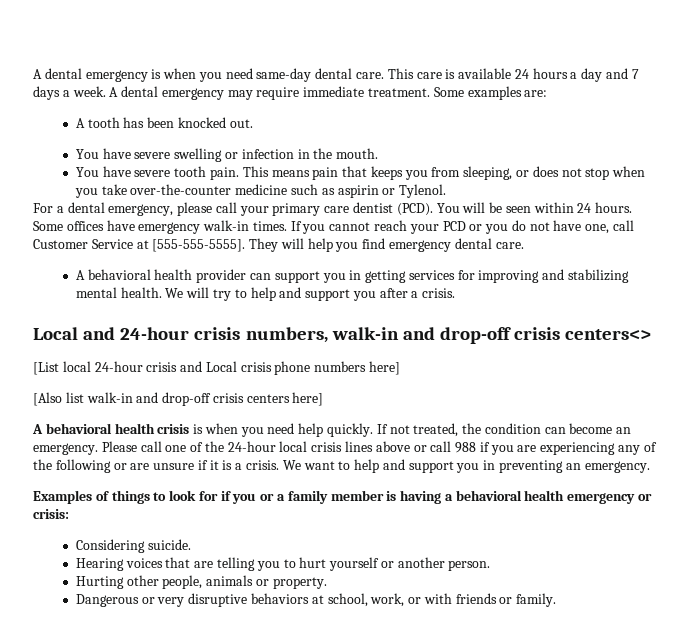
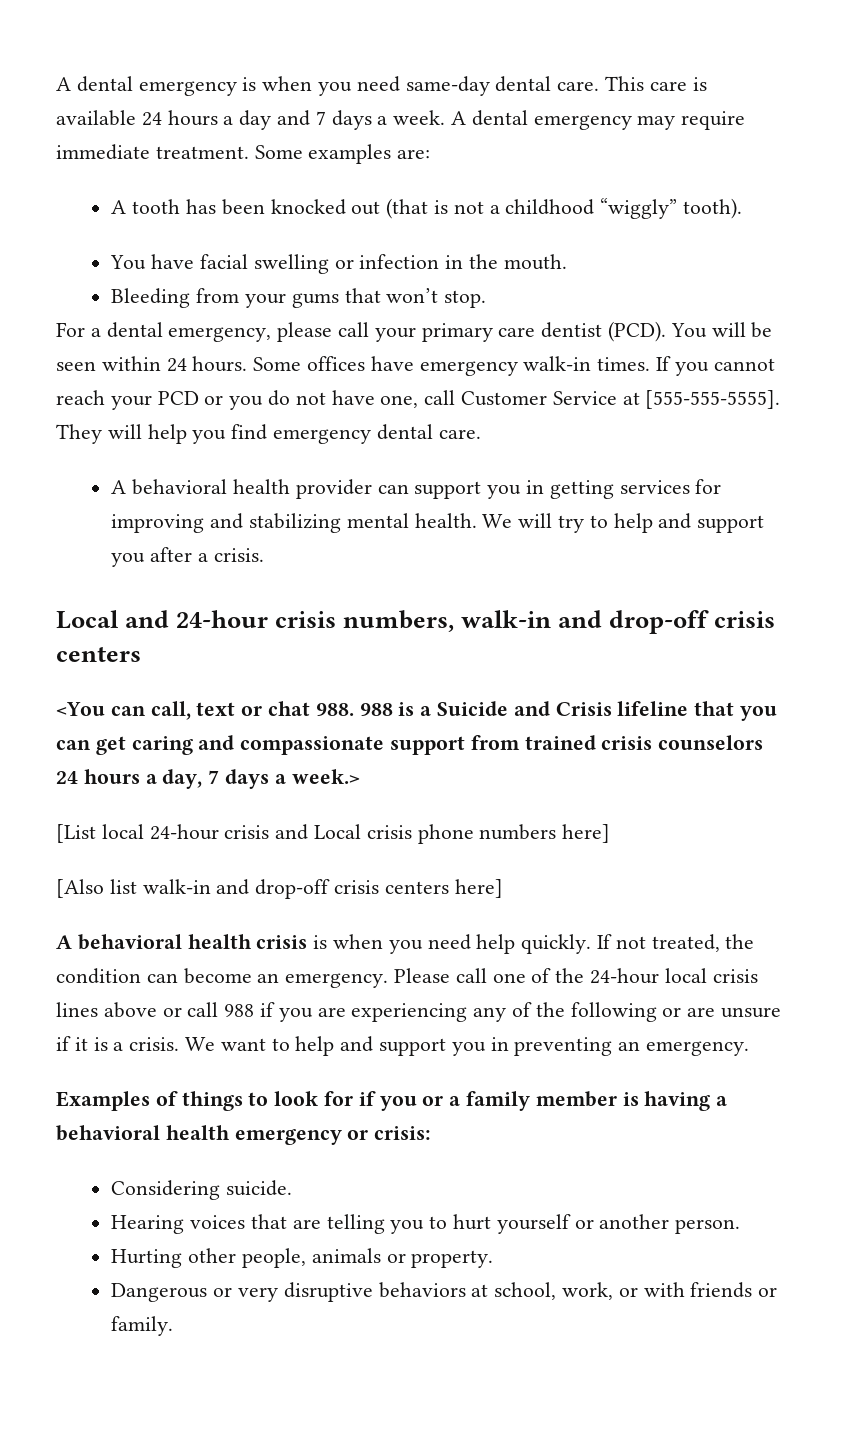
[229,119,253,128] [75,148,171,159] out. // You have severe -> [351,198,743,219] [110,254,249,270] out (that is not a childhood “wiggly” tooth). // You have facial
[75,166,646,180] [74,184,447,198] You have severe tooth pain. This means pain that keeps you from sleeping, or does not stop when you take over-the-counter medicine such as aspirin or Tylenol. -> [111,288,487,308] Bleeding from your gums that won’t stop.
[565,329,652,340] centers<> -> [56,646,141,662] [56,701,778,721] [56,735,764,755] [56,769,360,789] centers // <You can call, text or chat 988. 988 is a Suicide and Crisis lifeline that you can get caring and compassionate support from trained crisis counselors 24 hours a day, 7 days a week.>

